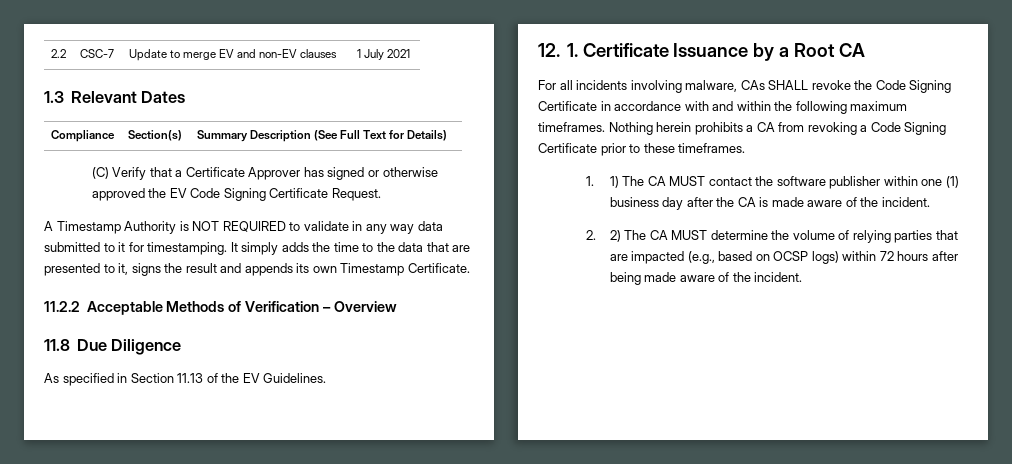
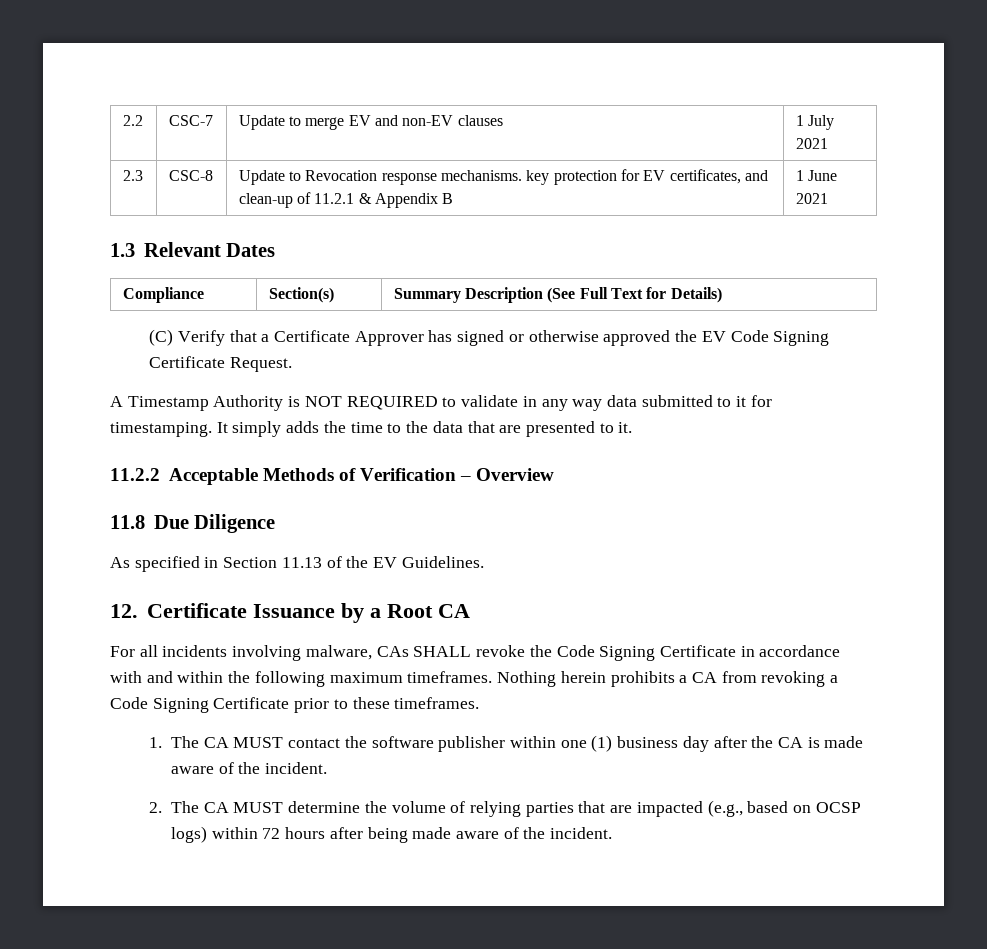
(411, 53) none -> [122,170,143,181] [168,170,213,181] [238,169,768,185] [238,192,454,208] [795,170,838,181] [795,193,828,204] // 2.3 | CSC-8 | Update to Revocation response mechanisms. key protection for EV certificates, and clean-up of 11.2.1 & Appendix B | 1 June 2021
[118,263,470,276] it, signs the result and appends its own Timestamp Certificate. -> [618,422,633,433] it.
[566,43,578,57] 1. -> (138, 611) none
[609,176,619,188] 1) -> (163, 742) none
[609,230,621,242] 2) -> (163, 807) none

